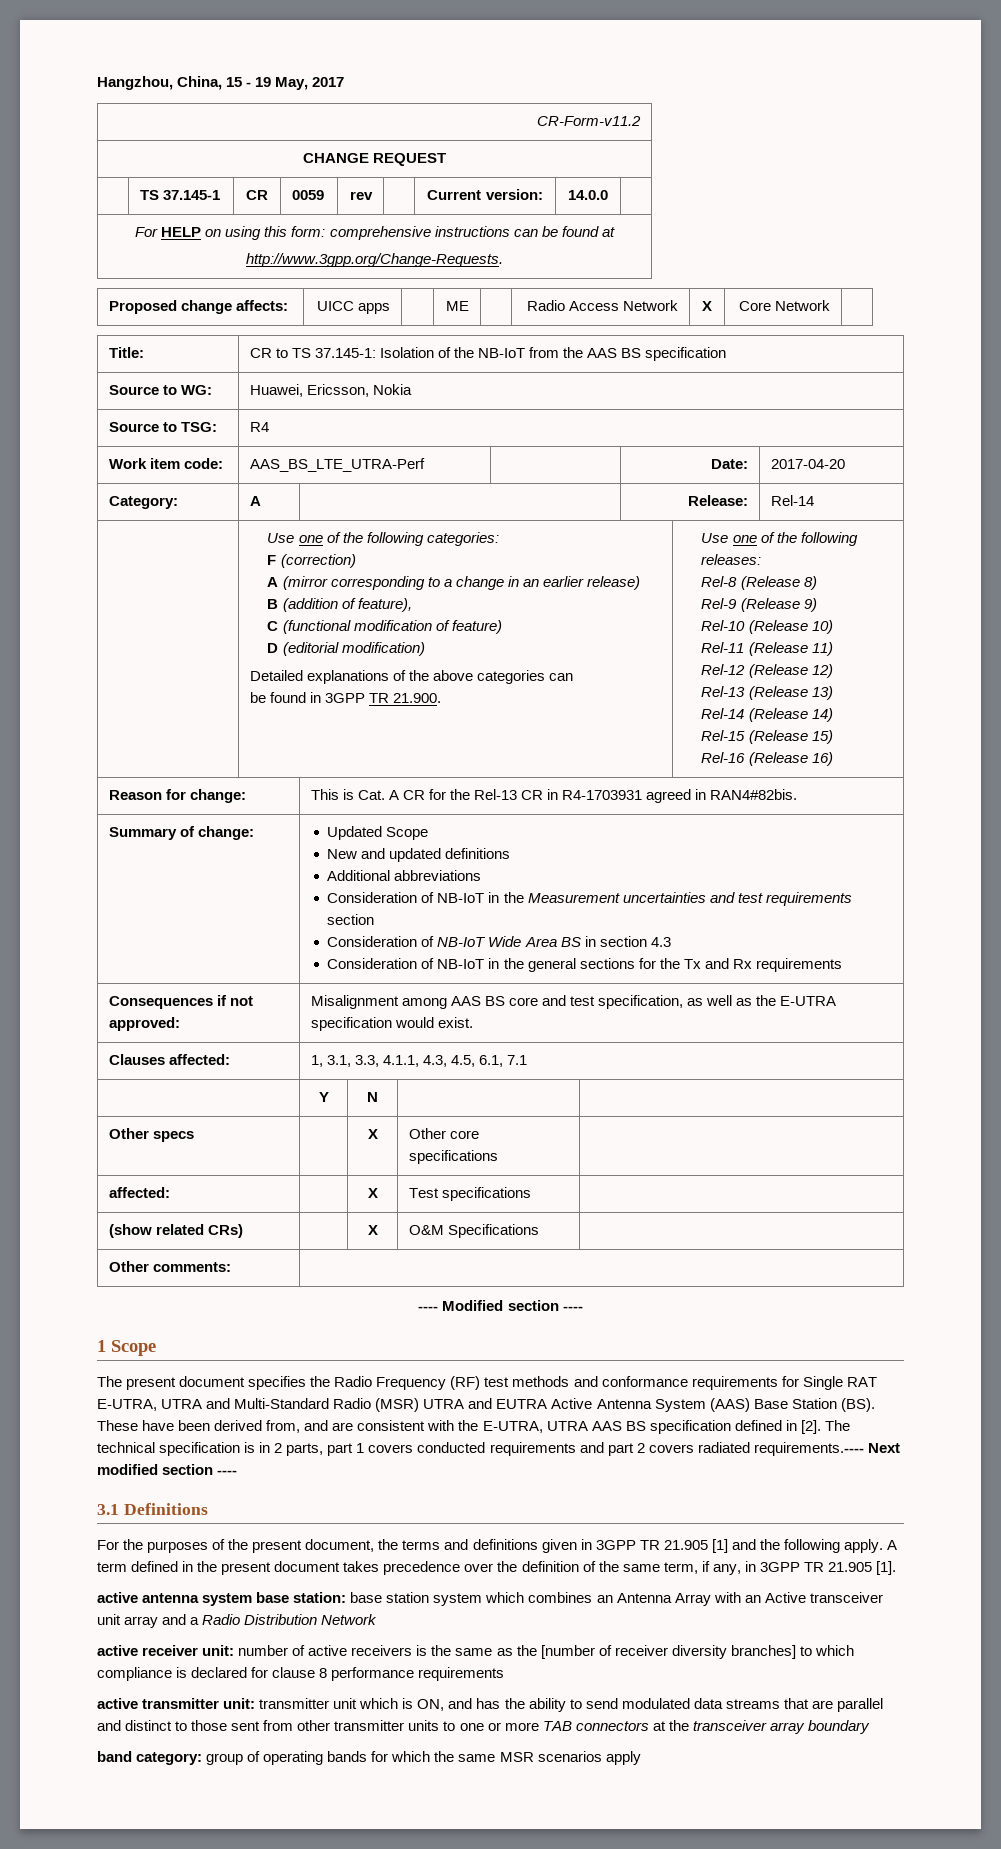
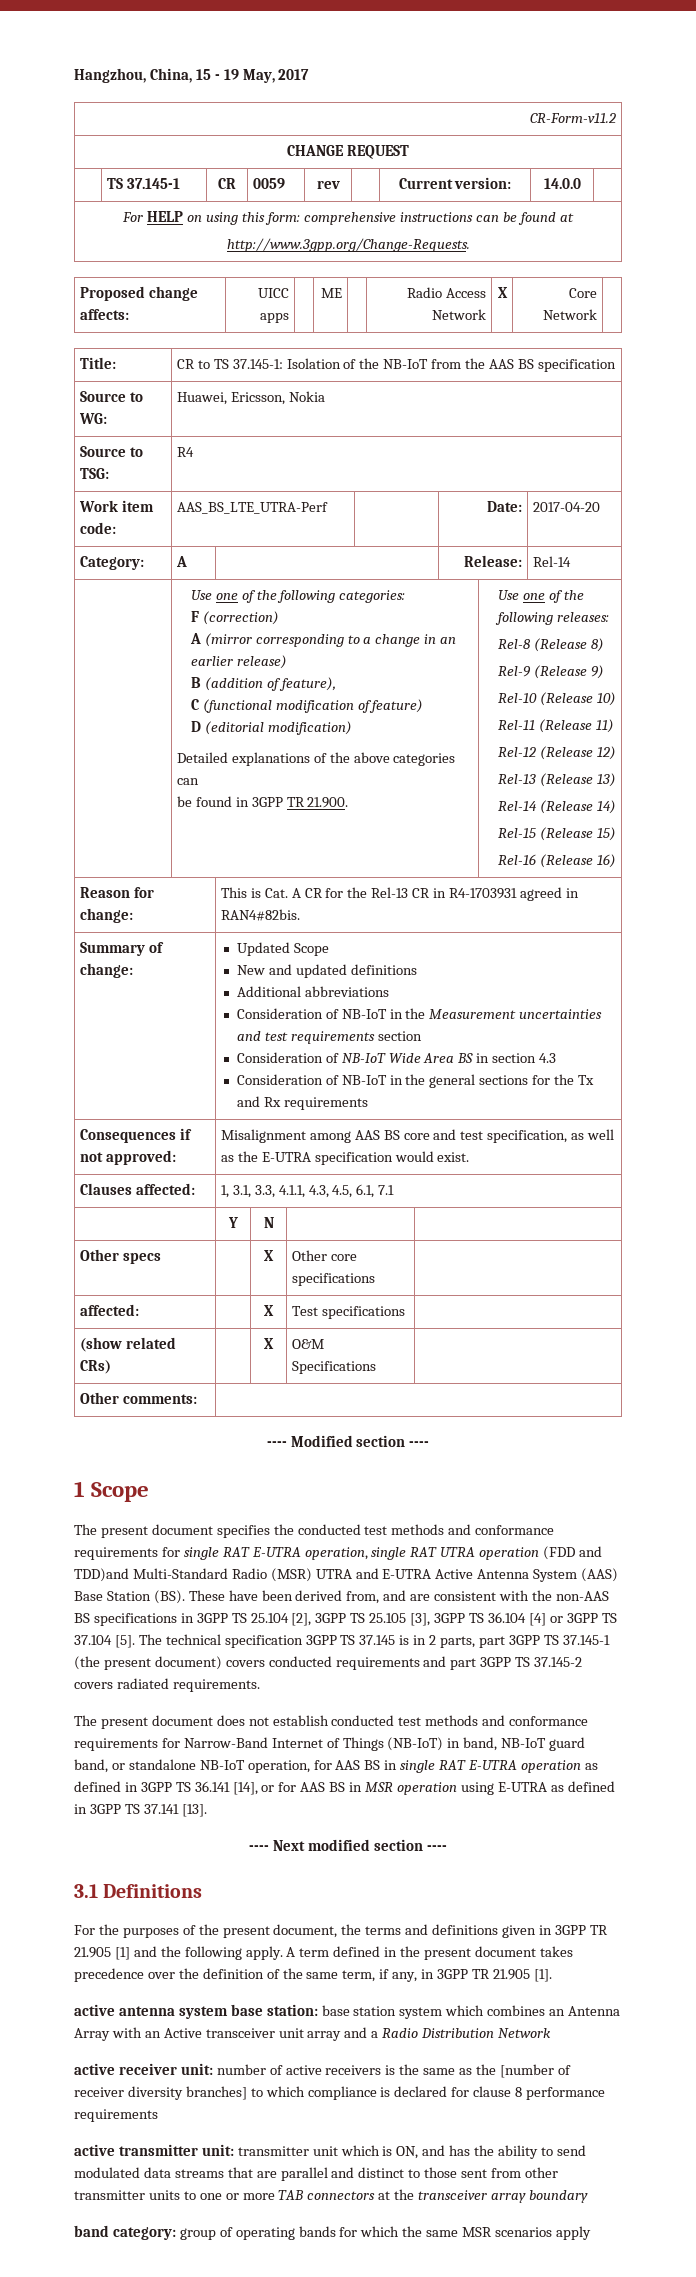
[334,1376,877,1390] [97,1398,231,1411] Radio Frequency (RF) test methods and conformance requirements for Single RAT E-UTRA, UTRA and -> [297,1524,555,1535] [74,1546,603,1560] [74,1568,129,1582] conducted test methods and conformance requirements for single RAT E-UTRA operation, single RAT UTRA operation (FDD and TDD)and
[496,1399,548,1409] EUTRA -> [382,1569,432,1579] E-UTRA
[482,1420,850,1434] [97,1442,241,1456] E-UTRA, UTRA AAS BS specification defined in [2]. The technical specification -> [555,1591,609,1601] [74,1612,617,1626] [74,1634,396,1648] non-AAS BS specifications in 3GPP TS 25.104 [2], 3GPP TS 25.105 [3], 3GPP TS 36.104 [4] or 3GPP TS 37.104 [5]. The technical specification 3GPP TS 37.145
[356,1443,365,1453] 1 -> [508,1635,610,1645] [74,1656,222,1670] 3GPP TS 37.145-1 (the present document)
[636,1442,864,1456] 2 covers radiated requirements.---- -> [480,1657,583,1667] [74,1678,260,1692] [74,1715,589,1729] [74,1737,586,1751] [74,1759,598,1773] [74,1781,615,1795] [74,1804,207,1817] [249,1845,270,1851] 3GPP TS 37.145-2 covers radiated requirements. // The present document does not establish conducted test methods and conformance requirements for Narrow-Band Internet of Things (NB-IoT) in band, NB-IoT guard band, or standalone NB-IoT operation, for AAS BS in single RAT E-UTRA operation as defined in 3GPP TS 36.141 [14], or for AAS BS in MSR operation using E-UTRA as defined in 3GPP TS 37.141 [13]. // ----

